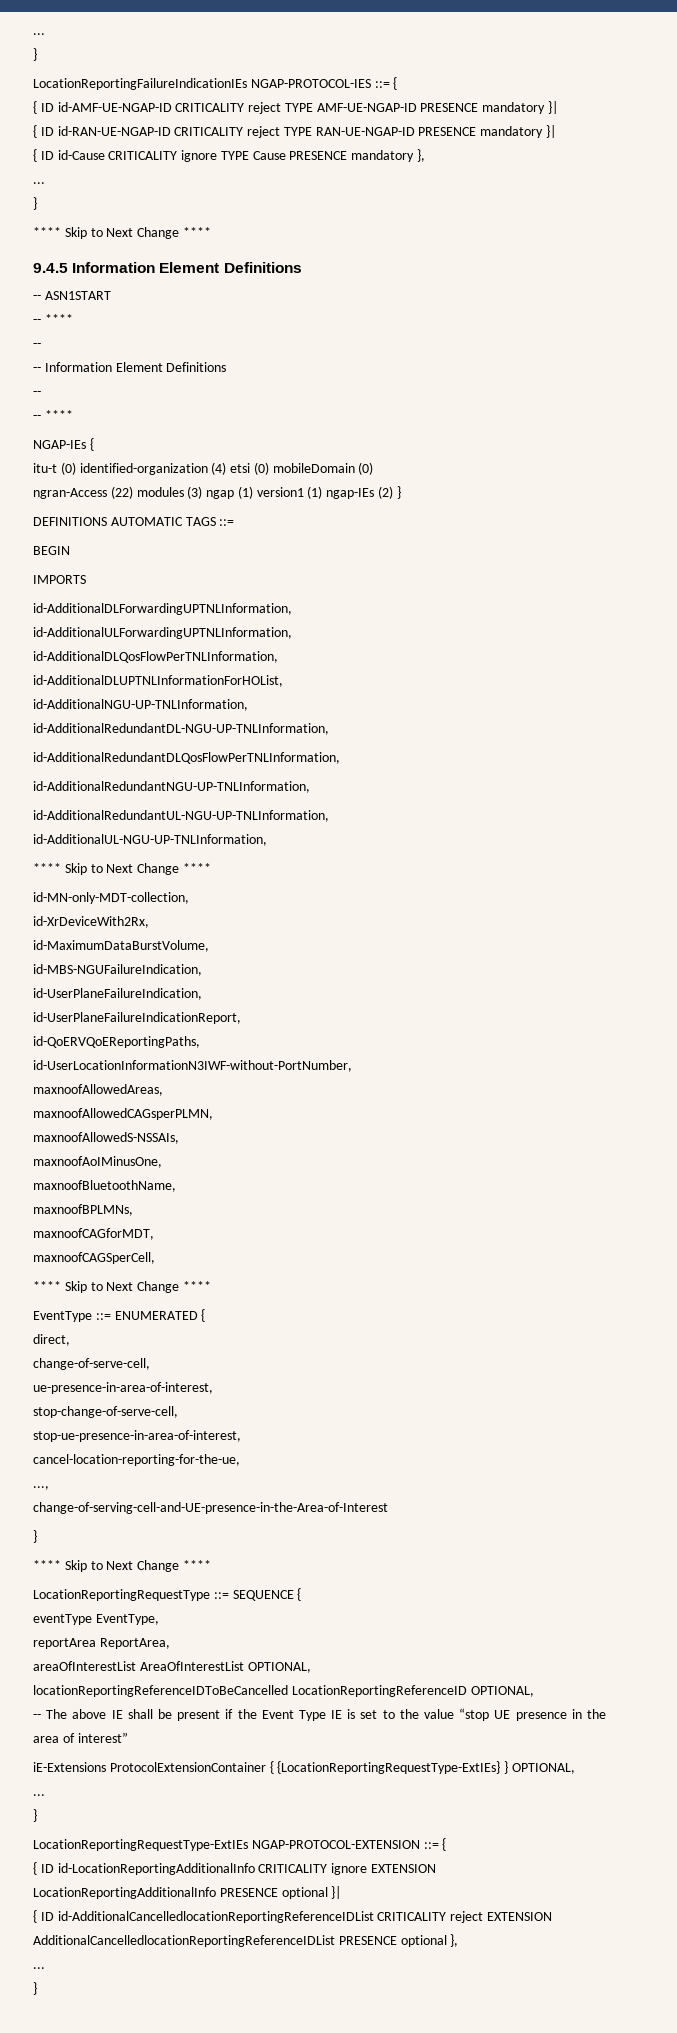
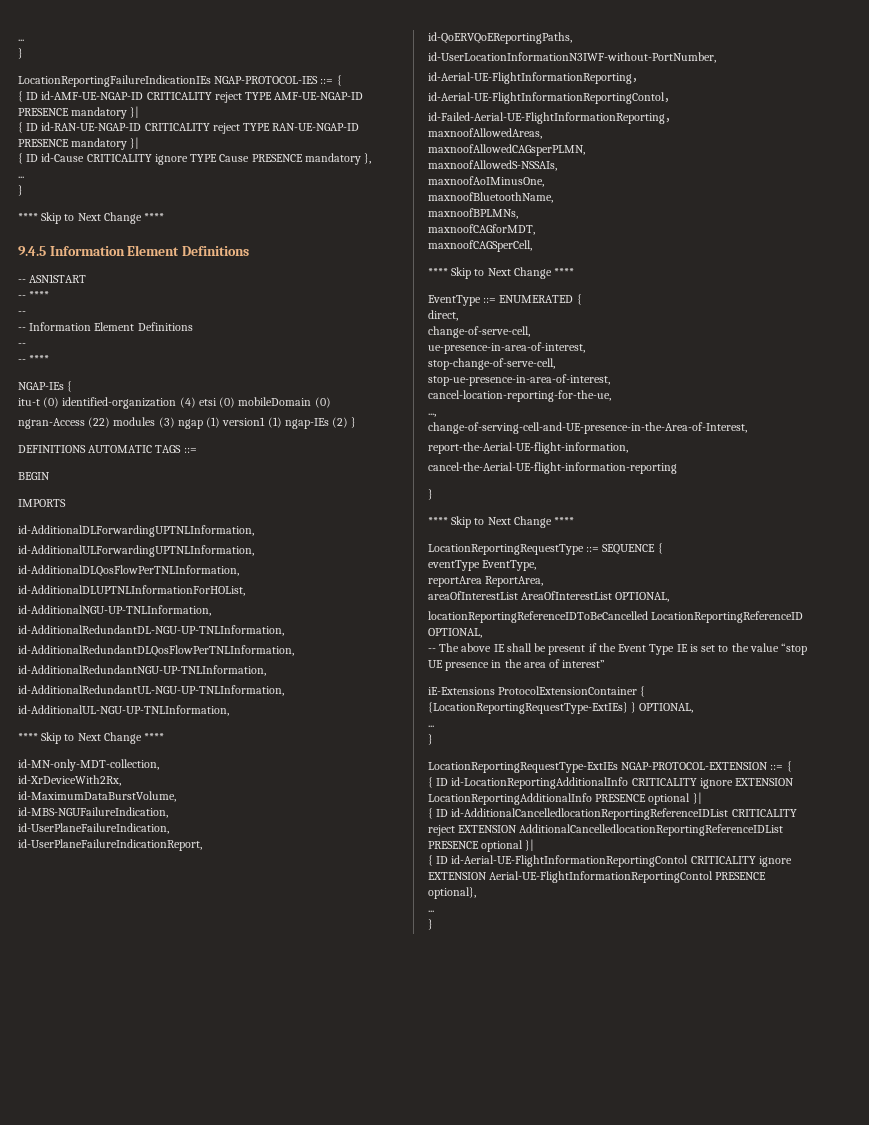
(352, 1066) none -> [428,72,644,84] [428,92,676,104] [428,112,677,124] // id-Aerial-UE-FlightInformationReporting， // id-Aerial-UE-FlightInformationReportingContol， // id-Failed-Aerial-UE-FlightInformationReporting，
[33,1502,388,1514] change-of-serving-cell-and-UE-presence-in-the-Area-of-Interest -> [428,422,747,434] [428,442,628,454] [428,462,677,474] change-of-serving-cell-and-UE-presence-in-the-Area-of-Interest, // report-the-Aerial-UE-flight-information, // cancel-the-Aerial-UE-flight-information-reporting
[450,1934,459,1947] }, -> [525,839,535,851] [428,855,792,867] [428,871,767,883] [428,887,476,899] }| // { ID id-Aerial-UE-FlightInformationReportingContol CRITICALITY ignore EXTENSION Aerial-UE-FlightInformationReportingContol PRESENCE optional},

